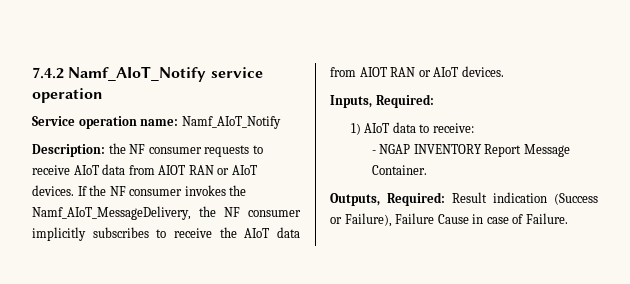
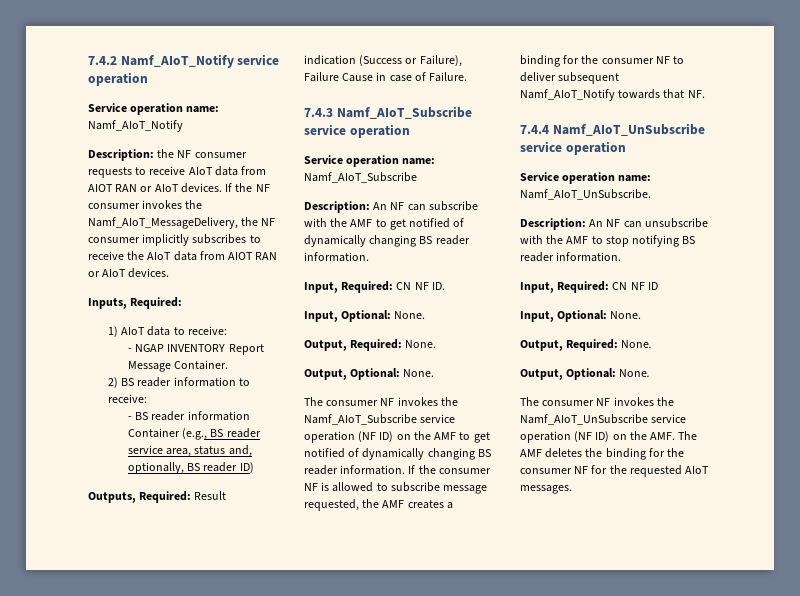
(427, 170) none -> [107,377,250,388] [107,394,147,403] [127,411,250,421] [127,428,261,440] [127,445,252,457] [127,462,254,474] // 2) BS reader information to receive: // - BS reader information Container (e.g., BS reader service area, status and, optionally, BS reader ID)
(568, 218) none -> [304,106,472,119] [304,124,410,138] [304,155,436,167] [304,172,417,183] [304,201,478,213] [304,218,465,230] [304,235,470,247] [304,252,369,262] [304,281,445,293] [304,310,426,322] [304,339,437,351] [304,368,435,380] [304,397,458,406] [304,414,456,425] [304,431,490,443] [304,448,491,460] [304,465,491,475] [304,482,488,494] [304,499,453,511] [520,55,685,67] [520,72,620,84] [520,89,705,101] [520,123,705,136] [520,141,626,155] [520,172,652,184] [520,189,651,200] [520,218,708,230] [520,235,696,247] [520,252,622,262] [520,281,658,293] [520,310,642,322] [520,339,653,351] [520,368,651,380] [520,397,674,406] [520,414,687,425] [520,431,698,443] [520,448,685,460] [520,465,710,477] [520,485,572,494] // 7.4.3 Namf_AIoT_Subscribe service operation // Service operation name: Namf_AIoT_Subscribe // Description: An NF can subscribe with the AMF to get notified of dynamically changing BS reader information. // Input, Required: CN NF ID. // Input, Optional: None. // Output, Required: None. // Output, Optional: None. // The consumer NF invokes the Namf_AIoT_Subscribe service operation (NF ID) on the AMF to get notified of dynamically changing BS reader information. If the consumer NF is allowed to subscribe message requested, the AMF creates a binding for the consumer NF to deliver subsequent Namf_AIoT_Notify towards that NF. // 7.4.4 Namf_AIoT_UnSubscribe service operation // Service operation name: Namf_AIoT_UnSubscribe. // Description: An NF can unsubscribe with the AMF to stop notifying BS reader information. // Input, Required: CN NF ID // Input, Optional: None. // Output, Required: None. // Output, Optional: None. // The consumer NF invokes the Namf_AIoT_UnSubscribe service operation (NF ID) on the AMF. The AMF deletes the binding for the consumer NF for the requested AIoT messages.

